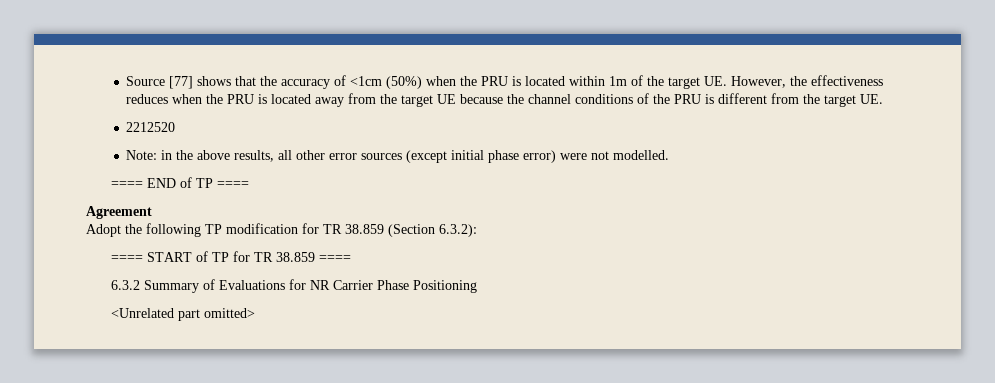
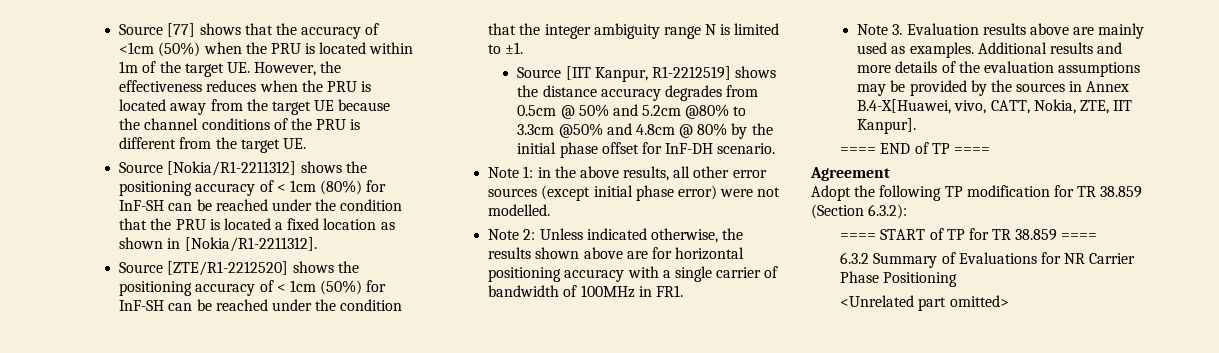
[126,122,176,132] [126,150,158,160] 2212520 // Note: -> [119,161,367,176] [119,180,387,196] [119,199,403,211] [119,218,395,230] [119,237,317,252] [119,261,359,276] [119,280,387,296] [119,299,403,311] [488,23,780,39] [488,42,524,54] [517,66,777,82] [517,85,759,101] [517,104,747,119] [517,123,773,139] [517,142,776,158] [488,166,534,178] Source [Nokia/R1-2211312] shows the positioning accuracy of < 1cm (80%) for InF-SH can be reached under the condition that the PRU is located a fixed location as shown in [Nokia/R1-2211312]. // Source [ZTE/R1-2212520] shows the positioning accuracy of < 1cm (50%) for InF-SH can be reached under the condition that the integer ambiguity range N is limited to ±1. // Source [IIT Kanpur, R1-2212519] shows the distance accuracy degrades from 0.5cm @ 50% and 5.2cm @80% to 3.3cm @50% and 4.8cm @ 80% by the initial phase offset for InF-DH scenario. // Note 1:
(670, 155) none -> [488,228,744,243] [488,247,745,260] [488,266,779,282] [488,285,683,298] [857,23,1145,39] [857,42,1123,58] [857,61,1141,77] [857,80,1130,96] [857,99,1133,114] [857,118,917,134] // Note 2: Unless indicated otherwise, the results shown above are for horizontal positioning accuracy with a single carrier of bandwidth of 100MHz in FR1. // Note 3. Evaluation results above are mainly used as examples. Additional results and more details of the evaluation assumptions may be provided by the sources in Annex B.4-X[Huawei, vivo, CATT, Nokia, ZTE, IIT Kanpur].

